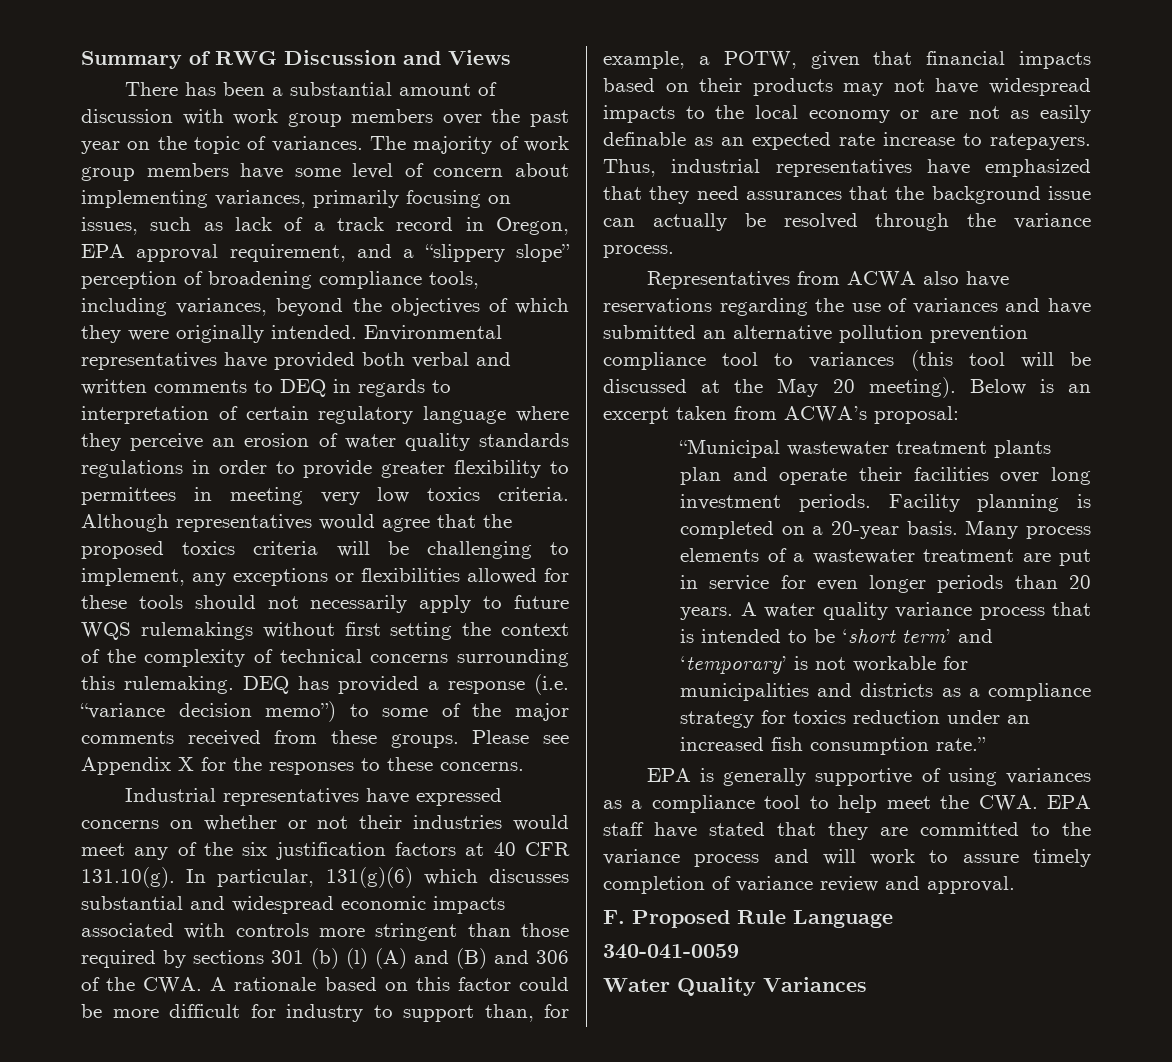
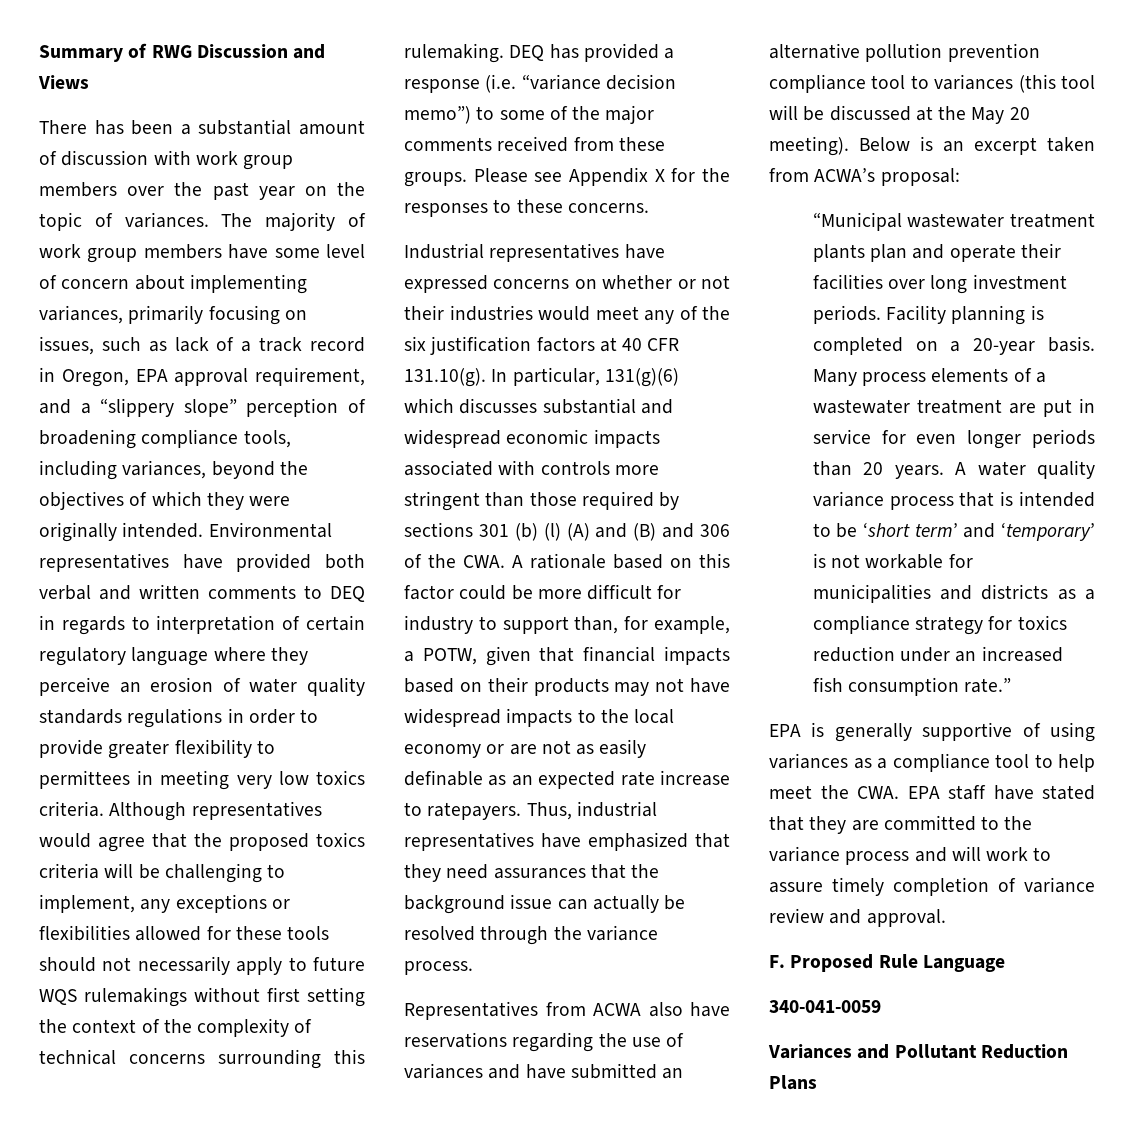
[603,977,867,996] Water Quality Variances -> [768,1044,1068,1059] [769,1075,817,1090] Variances and Pollutant Reduction Plans

